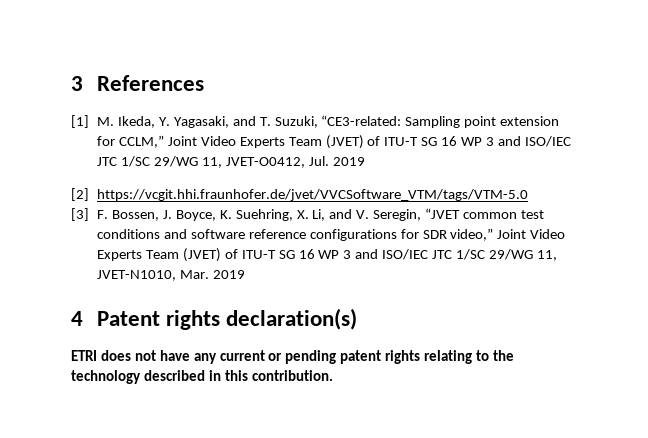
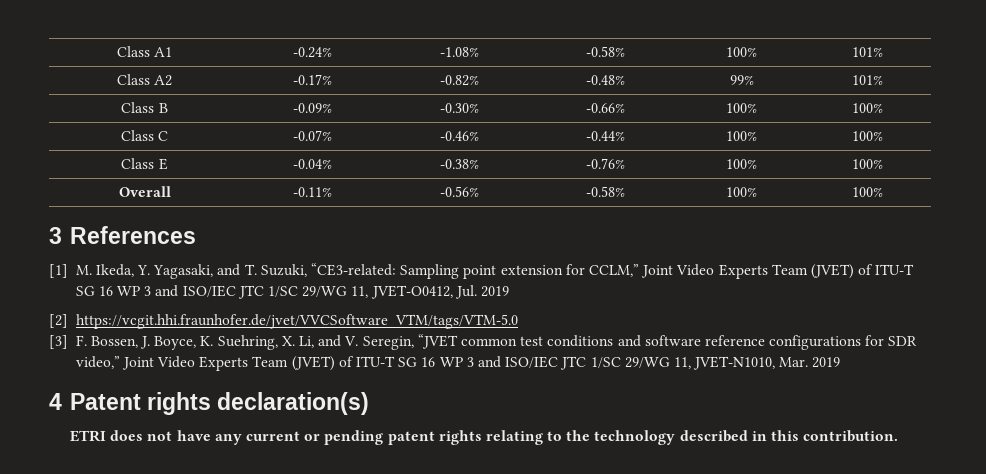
(71, 83) none -> [116,46,173,57] [293,47,332,58] [439,47,479,57] [586,46,625,57] [726,47,757,57] [852,47,883,57] [116,74,173,86] [293,74,332,85] [439,75,479,86] [586,75,625,85] [729,75,754,85] [852,75,883,85] [121,102,168,113] [293,103,332,113] [439,103,479,113] [586,103,625,113] [726,103,757,113] [852,103,883,113] [120,130,169,141] [293,130,332,141] [439,131,479,141] [586,131,625,141] [726,131,757,141] [852,131,883,141] [121,158,168,170] [293,159,332,169] [439,159,479,169] [586,158,625,169] [726,159,757,169] [852,159,883,169] [118,186,171,197] [293,187,332,197] [439,186,479,197] [586,186,625,197] [726,187,757,197] [852,187,883,197] Class A1 | -0.24% | -1.08% | -0.58% | 100% | 101% // Class A2 | -0.17% | -0.82% | -0.48% | 99% | 101% // Class B | -0.09% | -0.30% | -0.66% | 100% | 100% // Class C | -0.07% | -0.46% | -0.44% | 100% | 100% // Class E | -0.04% | -0.38% | -0.76% | 100% | 100% // Overall | -0.11% | -0.56% | -0.58% | 100% | 100% //

